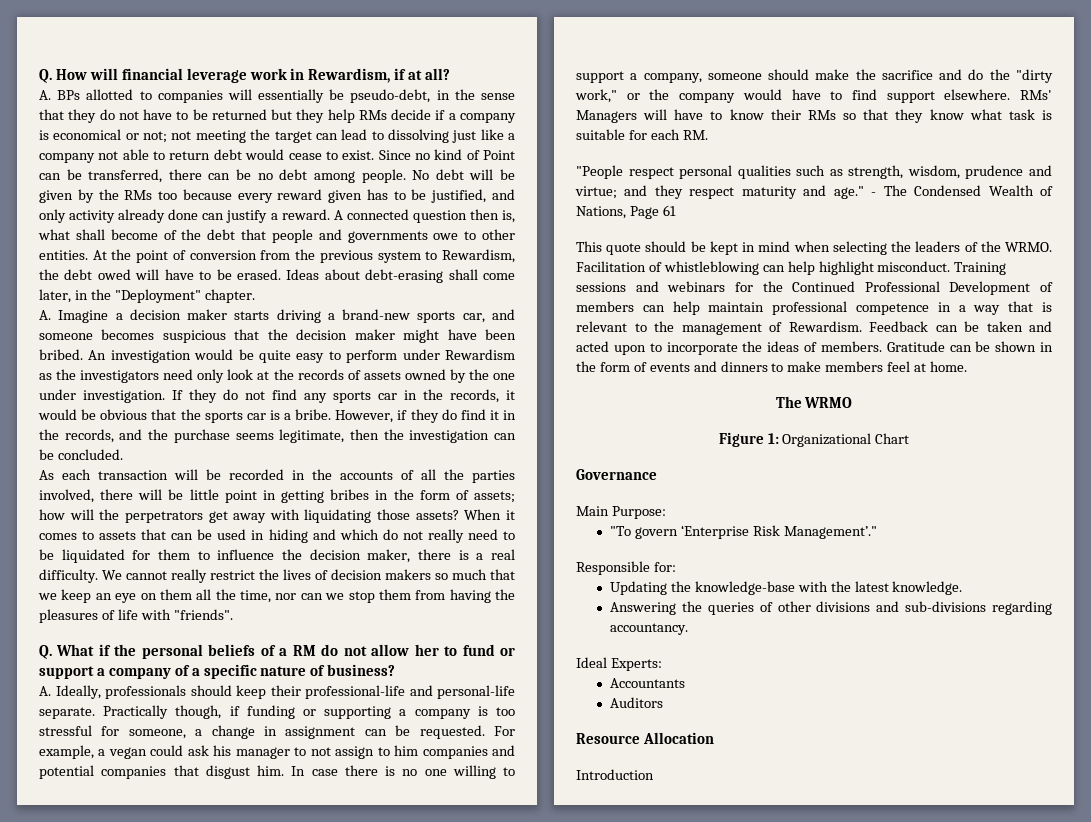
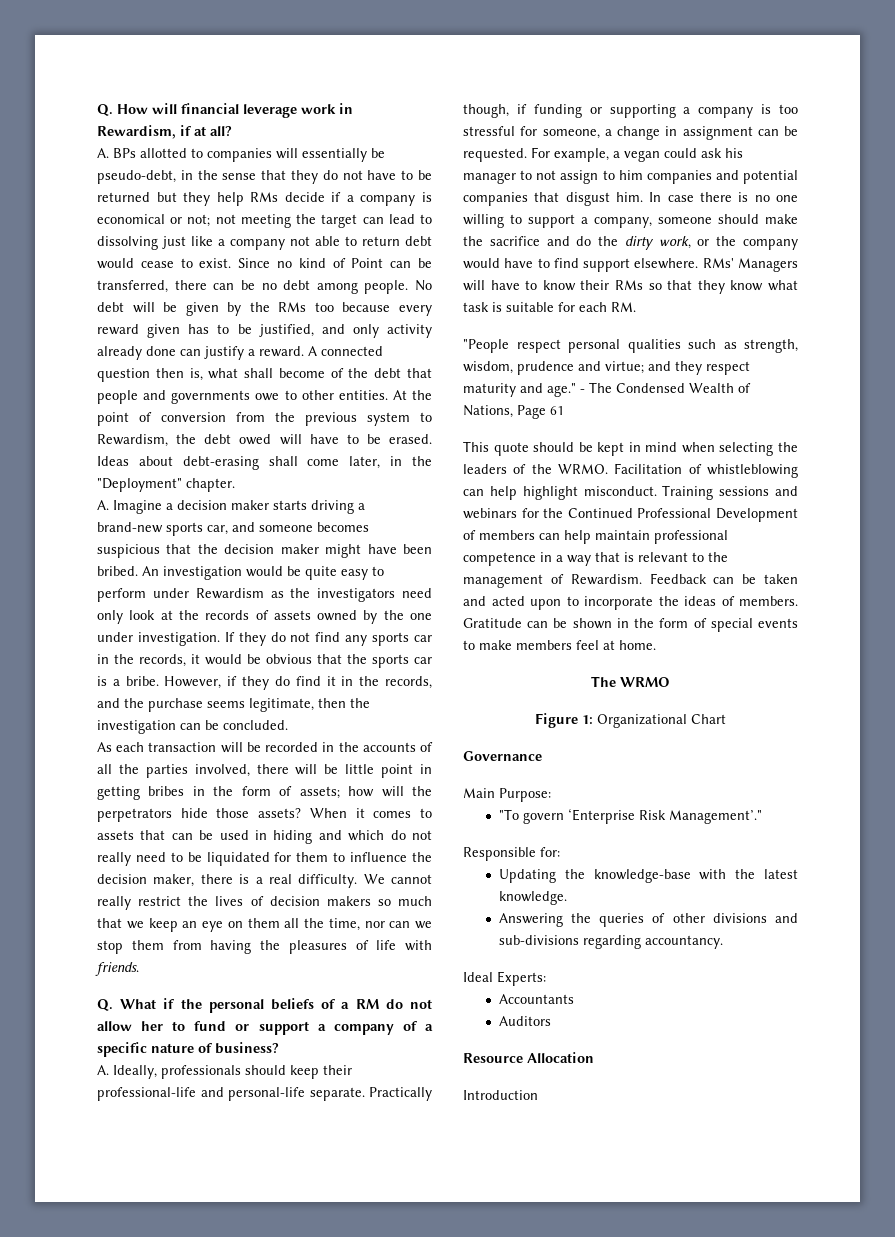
[208,509,372,523] get away with liquidating -> [180,808,208,818] hide
[173,609,233,620] "friends". -> [95,962,139,976] friends.
[1015,69,1053,83] [575,89,617,103] "dirty work," -> [624,236,691,250] dirty work,
[649,361,768,372] events and dinners -> [710,618,798,632] special events

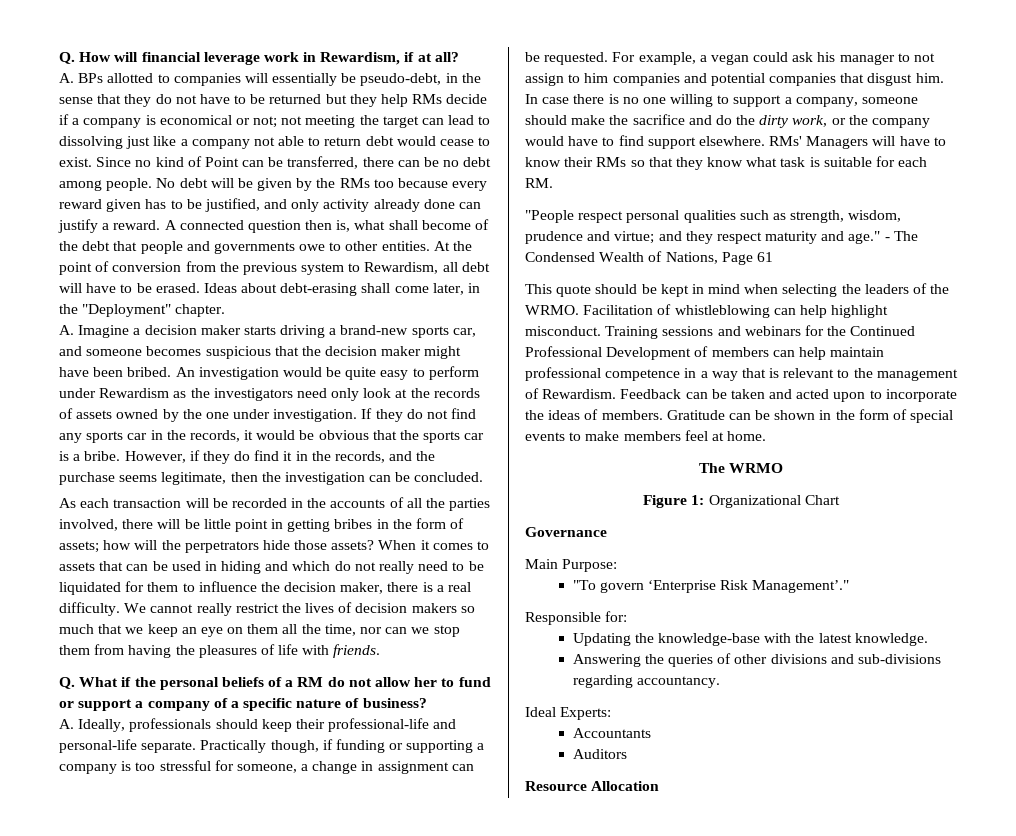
[176,434,272,445] the debt owed -> [442,262,490,272] all debt
[463,1090,538,1100] // Introduction -> (660, 786) none

